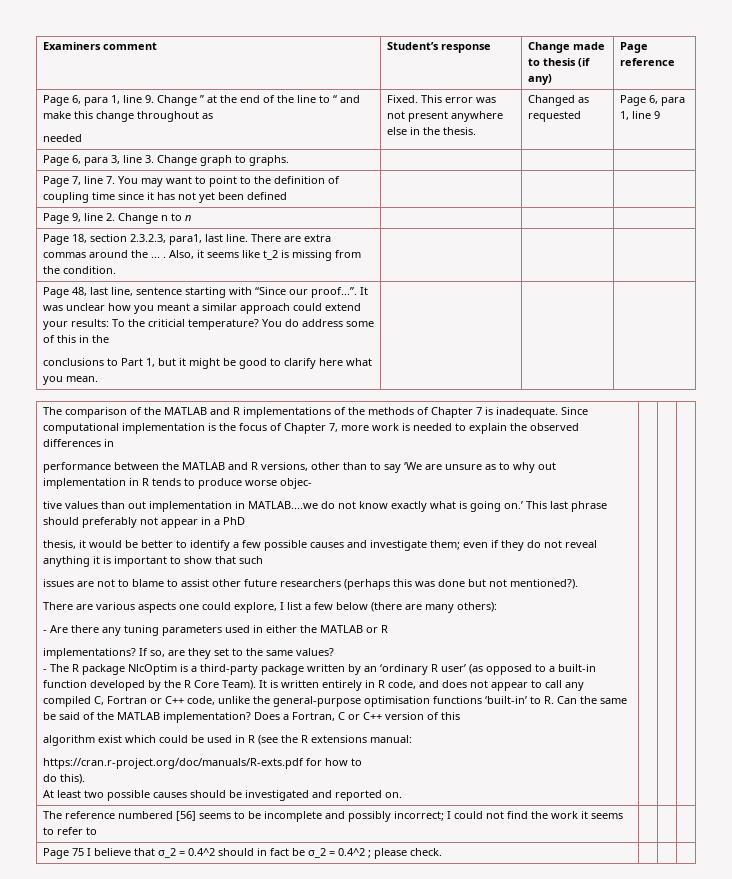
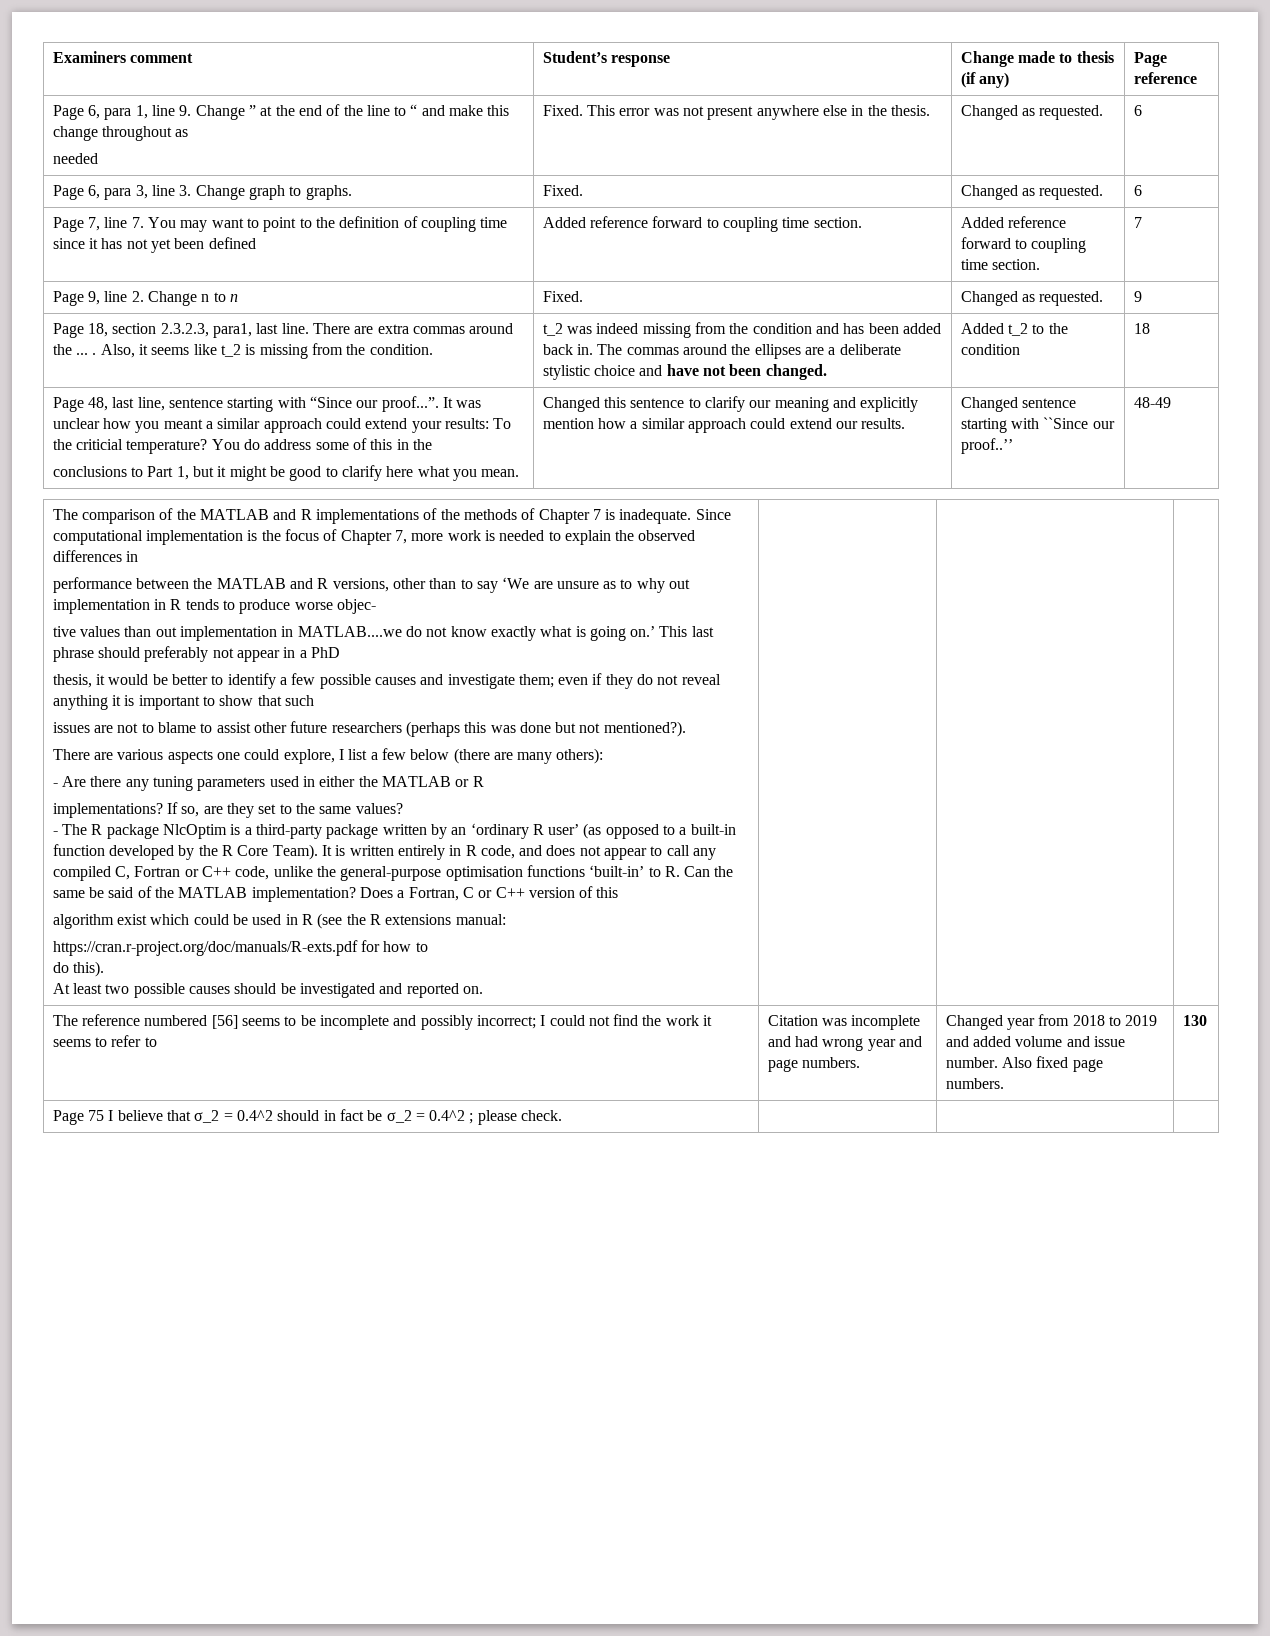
[527,111,581,122] [619,95,685,106] [619,111,660,120] requested | Page 6, para 1, line 9 -> [1039,105,1104,120] [1133,105,1142,116] requested. | 6
(289, 160) | | -> [542,185,583,196] [960,185,1104,200] [1133,185,1142,196] Fixed. | Changed as requested. | 6
(287, 196) | | -> [542,216,862,232] [960,216,1066,228] [960,237,1087,253] [960,259,1040,270] [1133,217,1142,228] Added reference forward to coupling time section. | Added reference forward to coupling time section. | 7
(191, 218) | | -> [542,291,583,302] [960,291,1104,306] [1133,291,1142,302] Fixed. | Changed as requested. | 9
(116, 270) | | -> [542,322,941,338] [542,344,901,359] [542,364,827,380] [960,323,1068,336] [960,344,1020,355] [1133,323,1150,334] t_2 was indeed missing from the condition and has been added back in. The commas around the ellipses are a deliberate stylistic choice and have not been changed. | Added t_2 to the condition | 18
(98, 379) | | -> [542,396,919,412] [542,418,906,433] [960,397,1076,412] [960,417,1115,433] [960,438,1013,454] [1133,397,1171,408] Changed this sentence to clarify our meaning and explicitly mention how a similar approach could extend our results. | Changed sentence starting with ``Since our proof..’’ | 48-49
(97, 831) | | -> [767,1015,921,1030] [767,1036,922,1051] [767,1057,860,1072] [945,1014,1158,1030] [945,1036,1125,1047] [945,1056,1103,1072] [945,1078,1004,1089] [1182,1015,1207,1026] Citation was incomplete and had wrong year and page numbers. | Changed year from 2018 to 2019 and added volume and issue number. Also fixed page numbers. | 130

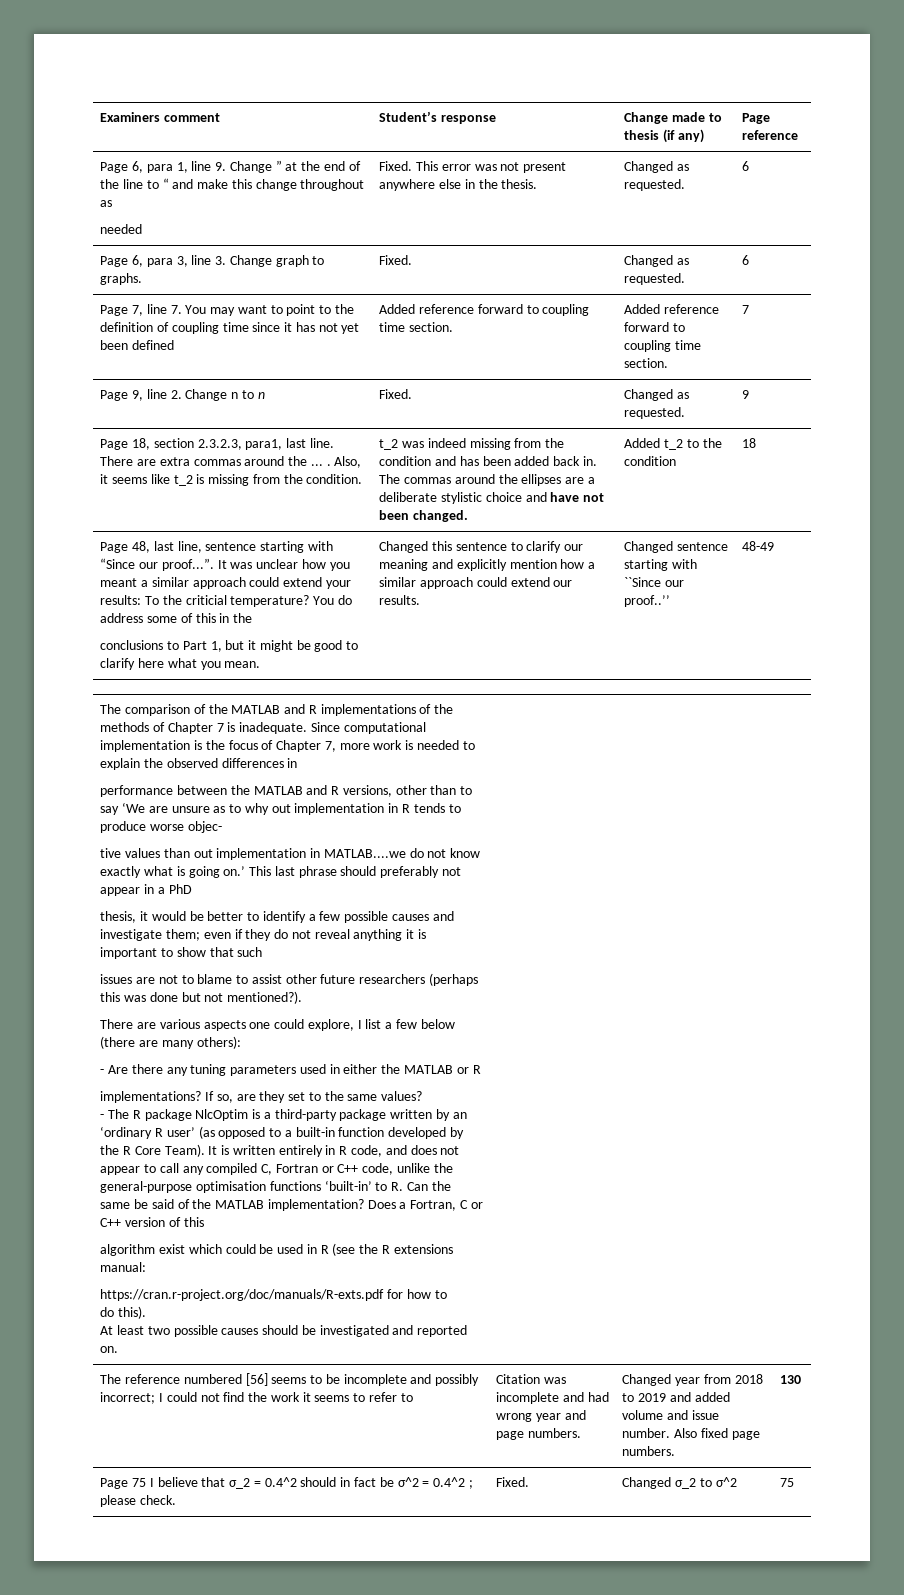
[386,1110,412,1123] σ_2 -> [397,1477,419,1487] σ^2
(563, 1115) | | -> [496,1477,530,1487] [622,1477,737,1489] [780,1478,795,1487] Fixed. | Changed σ_2 to σ^2 | 75

